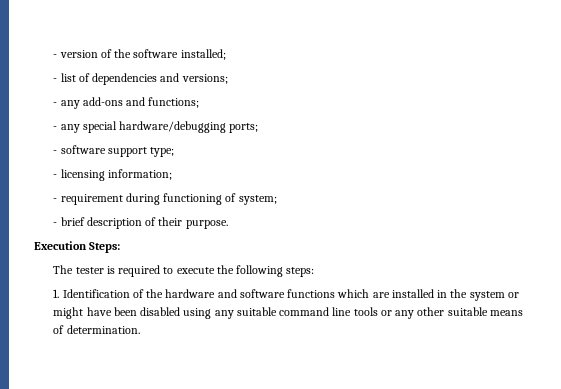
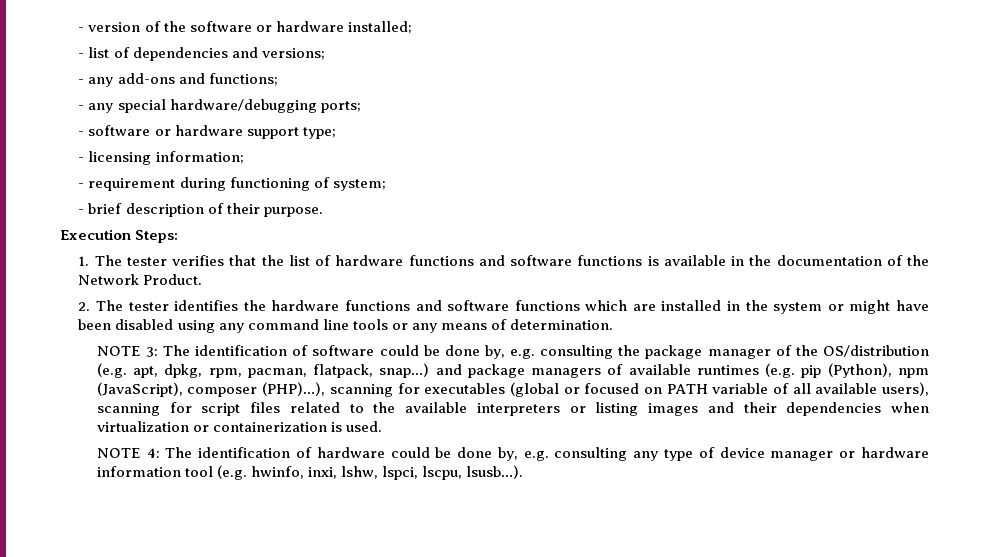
(179, 53) none -> [255,21,344,32] or hardware
(106, 149) none -> [154,125,243,136] or hardware
[53,265,315,277] [53,289,216,298] The tester is required to execute the following steps: // 1. Identification of the hardware -> [78,255,930,266] [78,274,203,285] [78,300,410,311] 1. The tester verifies that the list of hardware functions and software functions is available in the documentation of the Network Product. // 2. The tester identifies the hardware functions
[236,307,277,316] suitable -> (244, 328) none
[417,307,488,316] other suitable -> (437, 328) none
(140, 329) none -> [96,345,929,359] [96,363,930,378] [96,382,930,397] [96,402,929,416] [96,421,383,432] [96,447,929,461] [96,465,524,480] // NOTE 3: The identification of software could be done by, e.g. consulting the package manager of the OS/distribution (e.g. apt, dpkg, rpm, pacman, flatpack, snap…) and package managers of available runtimes (e.g. pip (Python), npm (JavaScript), composer (PHP)…), scanning for executables (global or focused on PATH variable of all available users), scanning for script files related to the available interpreters or listing images and their dependencies when virtualization or containerization is used. // NOTE 4: The identification of hardware could be done by, e.g. consulting any type of device manager or hardware information tool (e.g. hwinfo, inxi, lshw, lspci, lscpu, lsusb…).

